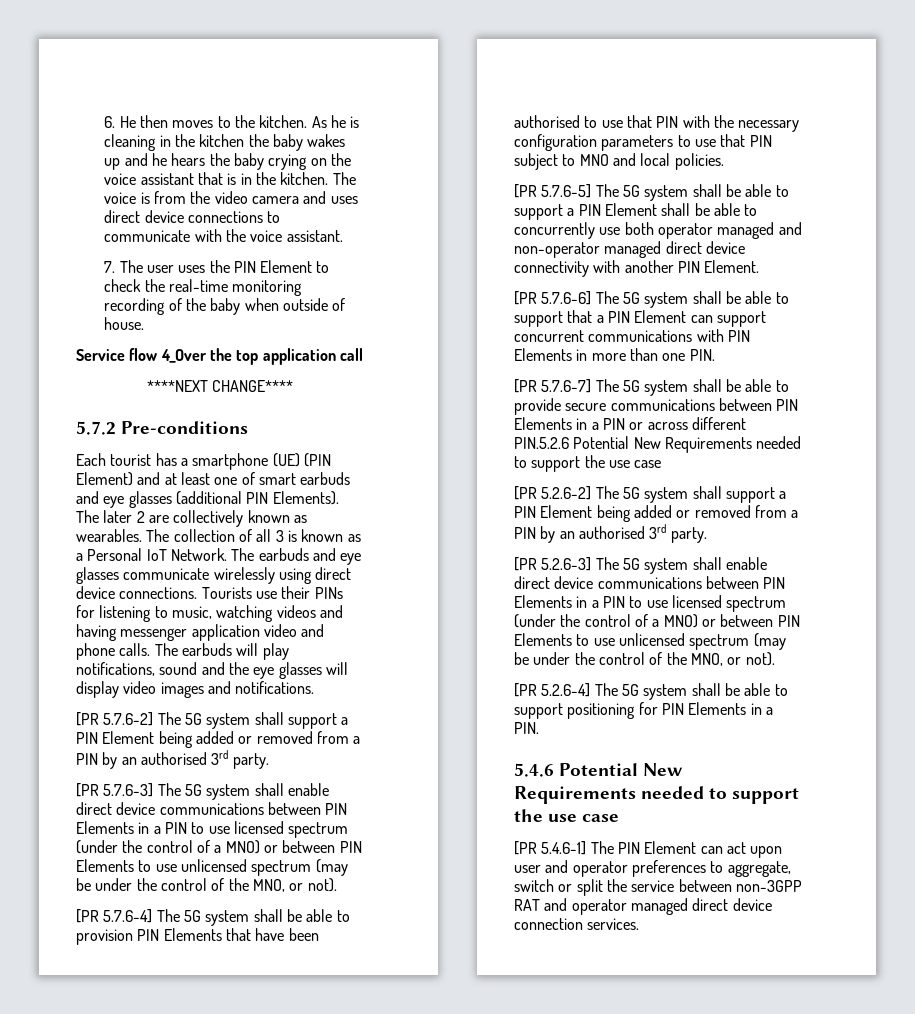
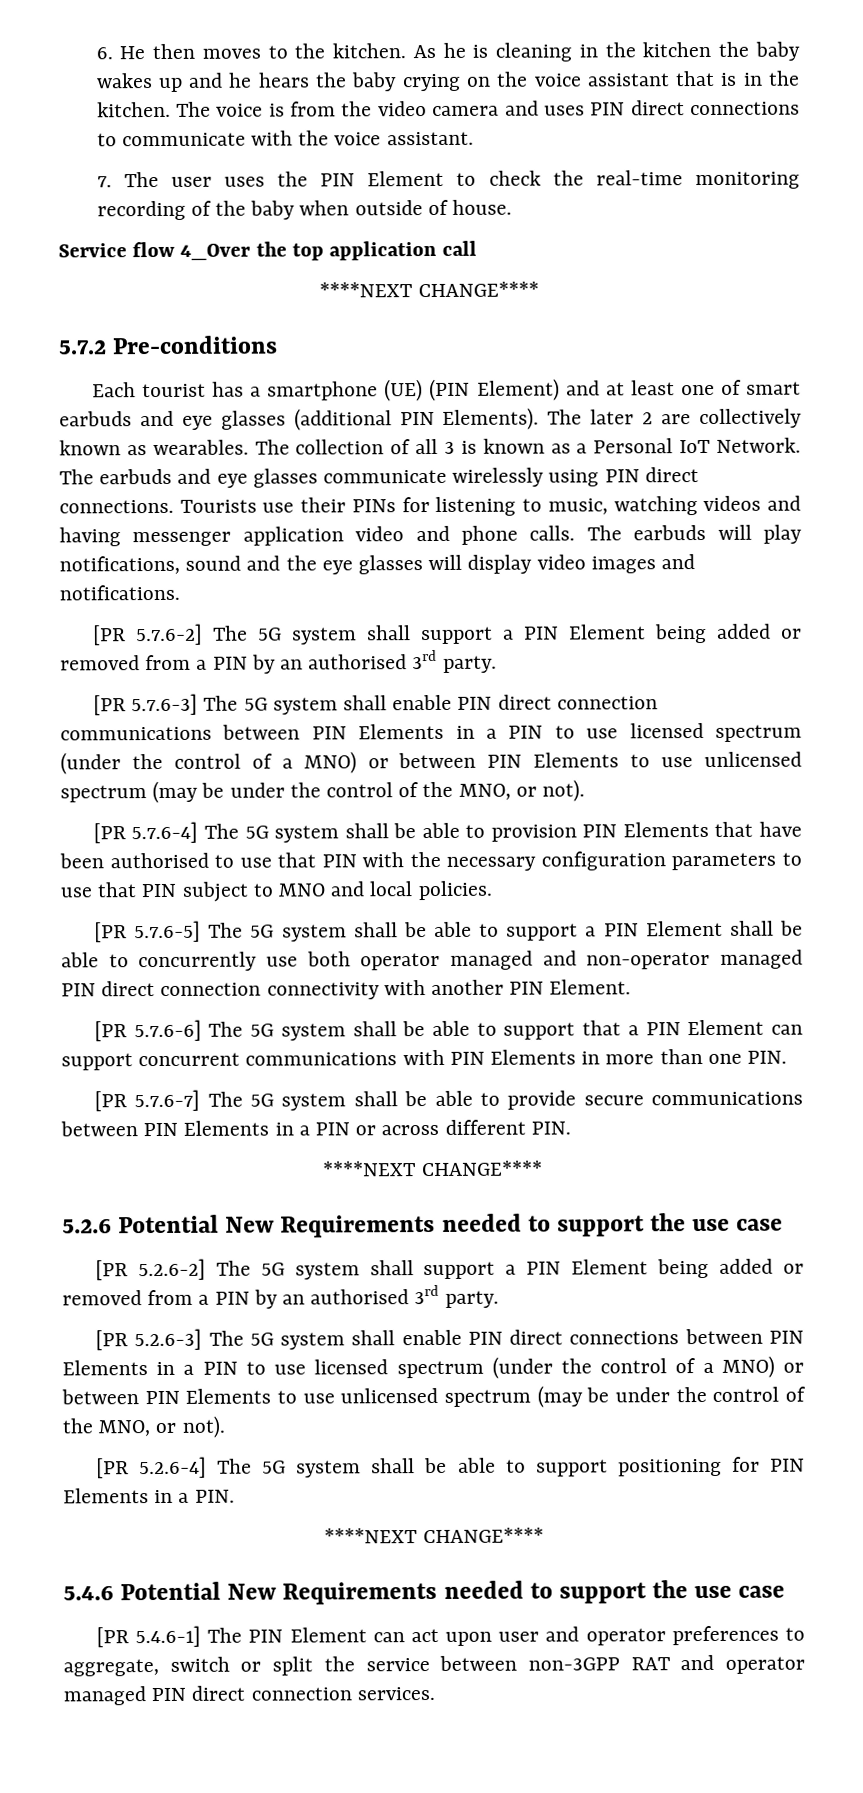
[104,210,184,223] direct device -> [590,100,685,116] PIN direct
[315,567,352,580] [76,586,115,599] direct device -> [604,467,699,483] PIN direct
[76,802,156,815] direct device -> [457,694,658,710] PIN direct connection
[665,241,745,254] direct device -> [61,981,262,997] PIN direct connection
[514,437,569,449] PIN.5.2.6 -> [530,1121,571,1135] [322,1160,543,1177] [62,1218,112,1234] PIN. // ****NEXT CHANGE**** // 5.2.6
[514,576,702,589] direct device communications -> [467,1329,680,1345] PIN direct connections
(539, 728) none -> [324,1527,544,1544] // ****NEXT CHANGE****
[692,898,772,911] direct device -> [151,1685,246,1702] PIN direct

